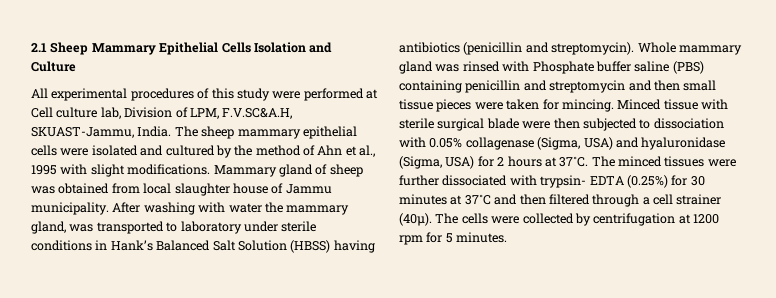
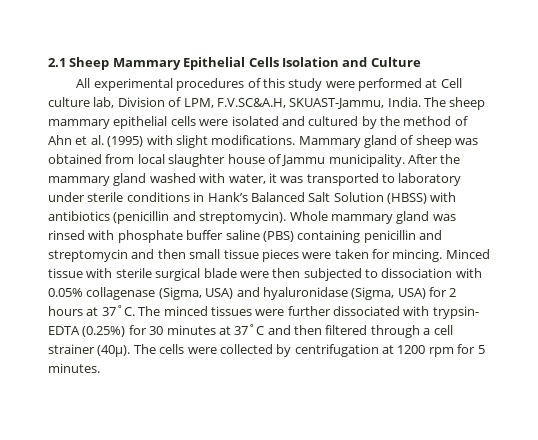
[359,145,376,157] [31,165,57,175] al., 1995 -> [90,135,144,147] al. (1995)
[143,202,350,215] [31,221,66,234] washing with water the mammary gland, -> [440,154,461,164] [48,173,277,186] the mammary gland washed with water, it
[333,240,375,253] having -> [430,192,457,202] with
[532,61,594,74] Phosphate -> [117,230,183,243] phosphate

